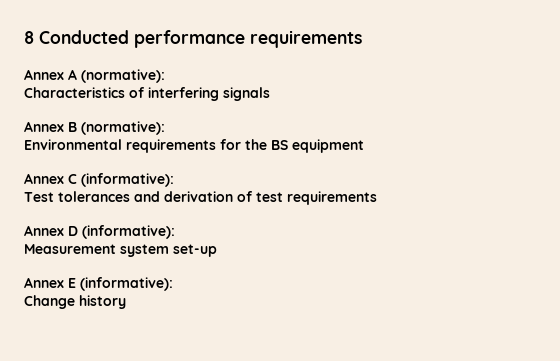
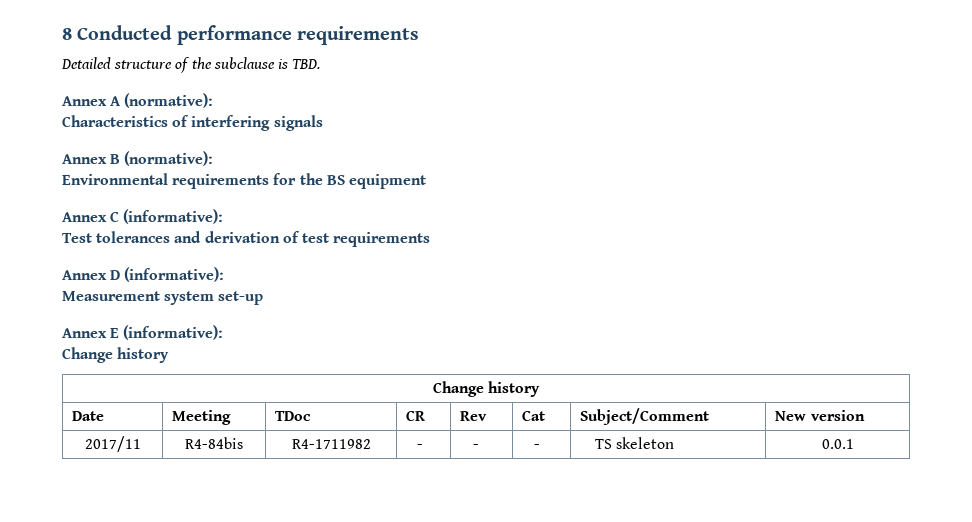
(362, 39) none -> [61,57,321,73] // Detailed structure of the subclause is TBD.
(126, 302) none -> [432,381,541,397] [72,411,105,421] [172,410,232,425] [275,411,312,421] [406,410,426,421] [460,411,488,421] [522,410,546,421] [580,408,710,425] [775,410,865,421] [84,436,141,452] [185,437,243,449] [291,439,371,449] [416,444,423,449] [473,444,480,449] [533,444,540,449] [594,437,674,449] [821,439,854,449] // Change history // Date | Meeting | TDoc | CR | Rev | Cat | Subject/Comment | New version // 2017/11 | R4-84bis | R4-1711982 | - | - | - | TS skeleton | 0.0.1

